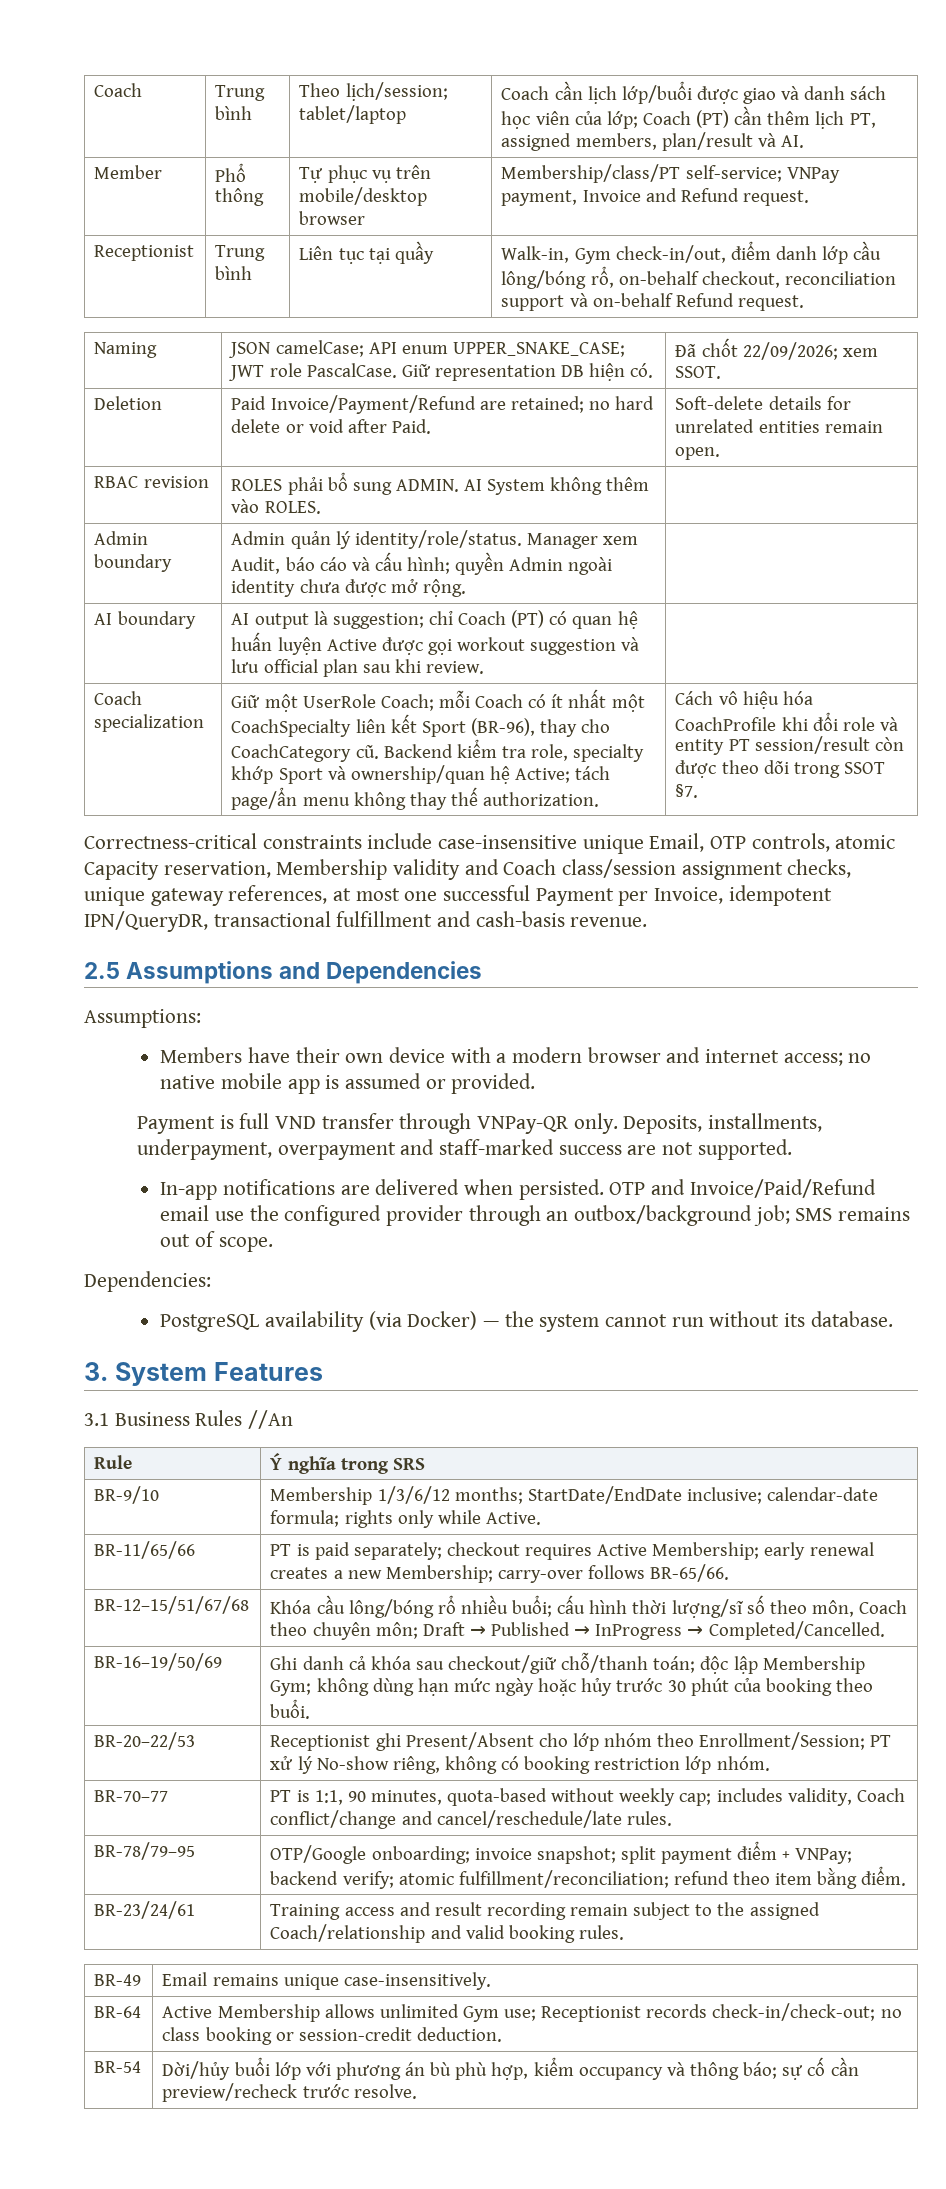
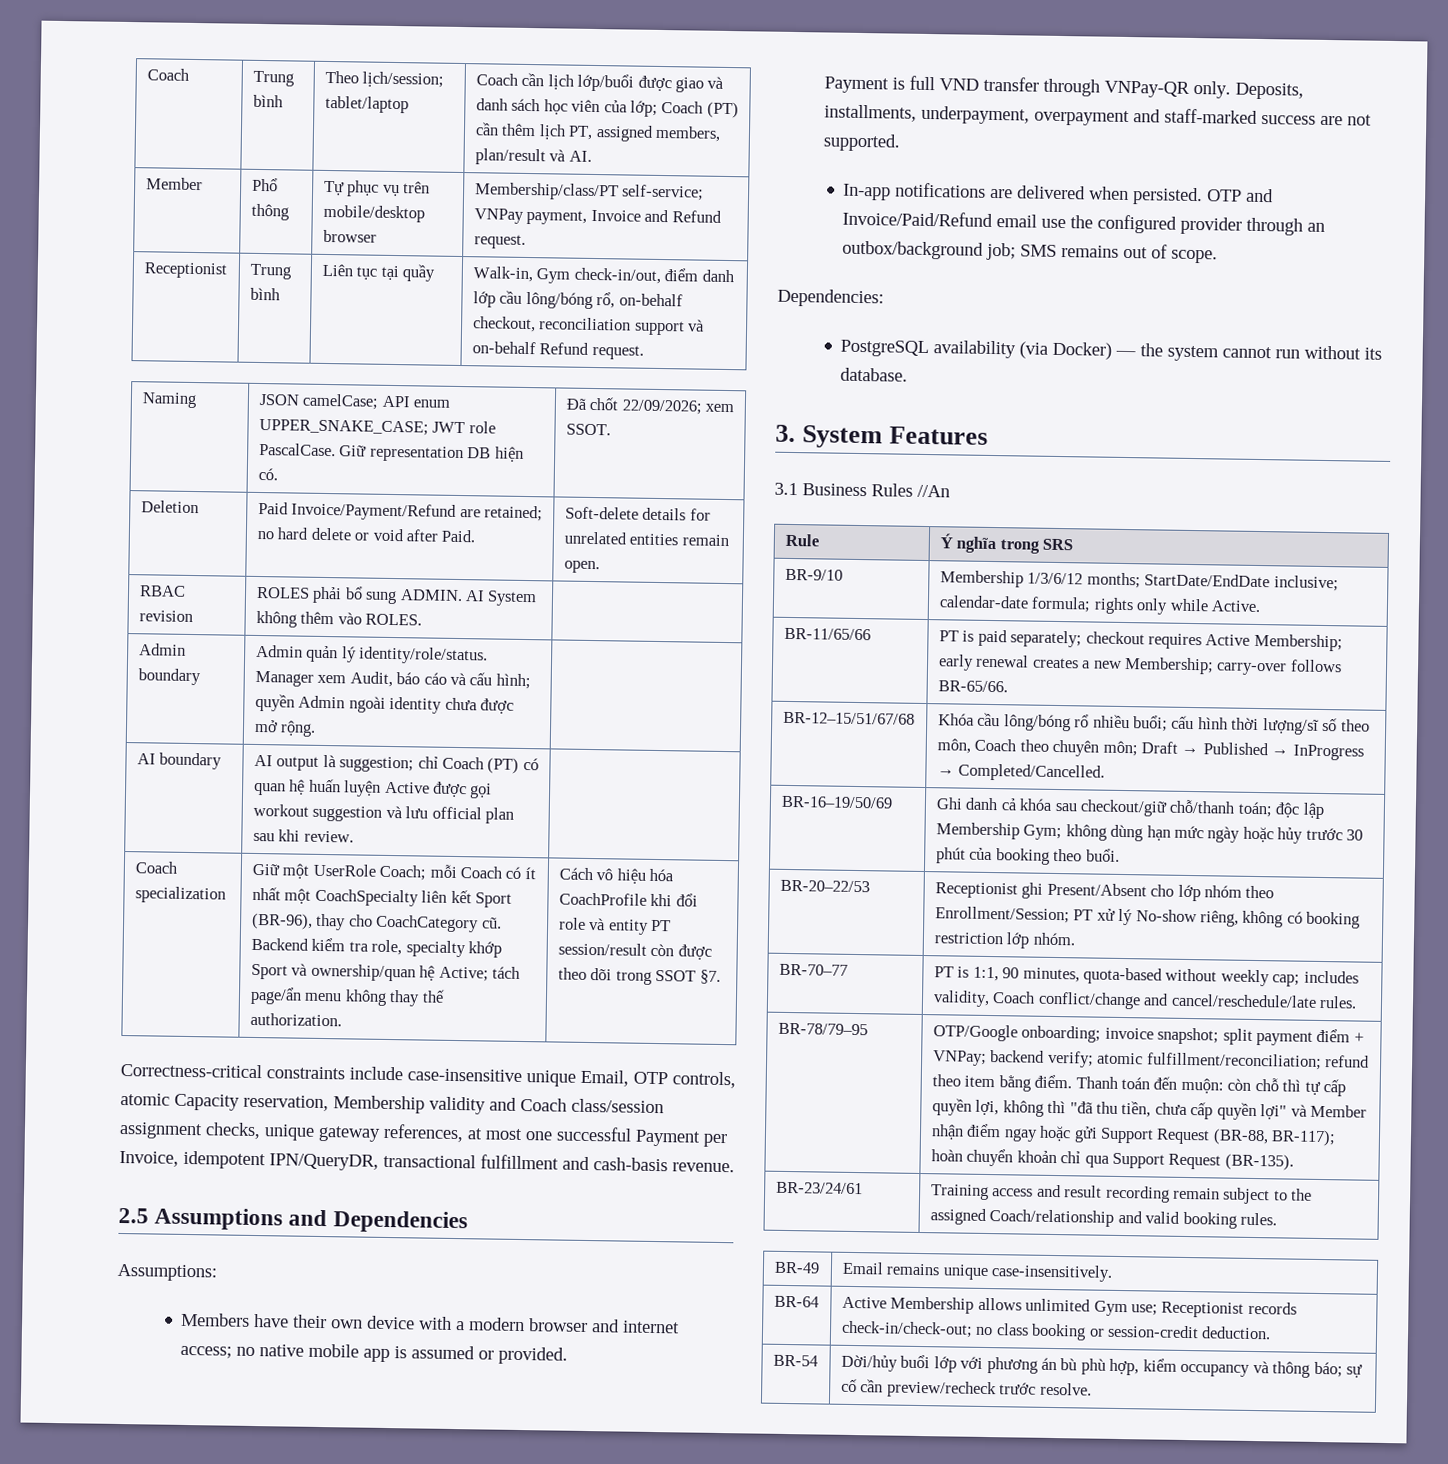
(907, 1876) none -> [1075,1076,1347,1097] [931,1098,1368,1121] [930,1123,1337,1147] [930,1148,1294,1171] Thanh toán đến muộn: còn chỗ thì tự cấp quyền lợi, không thì "đã thu tiền, chưa cấp quyền lợi" và Member nhận điểm ngay hoặc gửi Support Request (BR-88, BR-117); hoàn chuyển khoản chỉ qua Support Request (BR-135).

